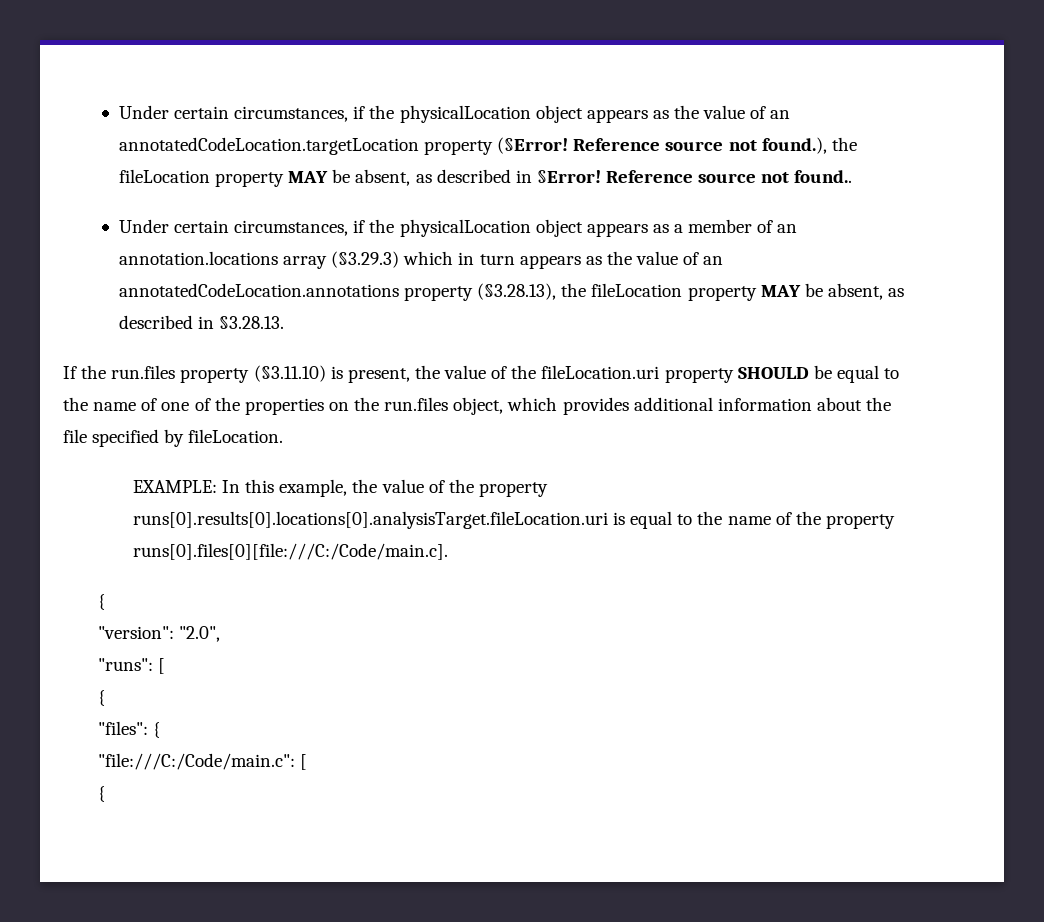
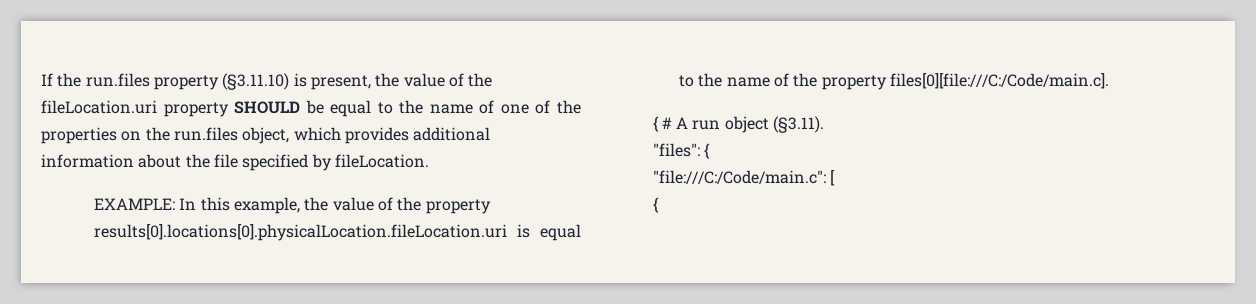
[118,105,791,123] [118,137,857,155] [118,169,853,187] [118,219,798,237] [118,251,724,269] [118,283,905,301] [118,315,285,329] Under certain circumstances, if the physicalLocation object appears as the value of an annotatedCodeLocation.targetLocation property (§Error! Reference source not found.), the fileLocation property MAY be absent, as described in §Error! Reference source not found.. // Under certain circumstances, if the physicalLocation object appears as a member of an annotation.locations array (§3.29.3) which in turn appears as the value of an annotatedCodeLocation.annotations property (§3.28.13), the fileLocation property MAY be absent, as described in §3.28.13. // -> (41, 79) none
[132,511,608,529] runs[0].results[0].locations[0].analysisTarget.fileLocation.uri -> [94,224,508,241] results[0].locations[0].physicalLocation.fileLocation.uri
[132,543,448,560] [97,594,105,610] [97,626,221,642] [97,658,166,674] [97,690,105,706] runs[0].files[0][file:///C:/Code/main.c]. // { // "version": "2.0", // "runs": [ // { -> [889,73,1109,89] [652,116,825,133] files[0][file:///C:/Code/main.c]. // { # A run object (§3.11).

